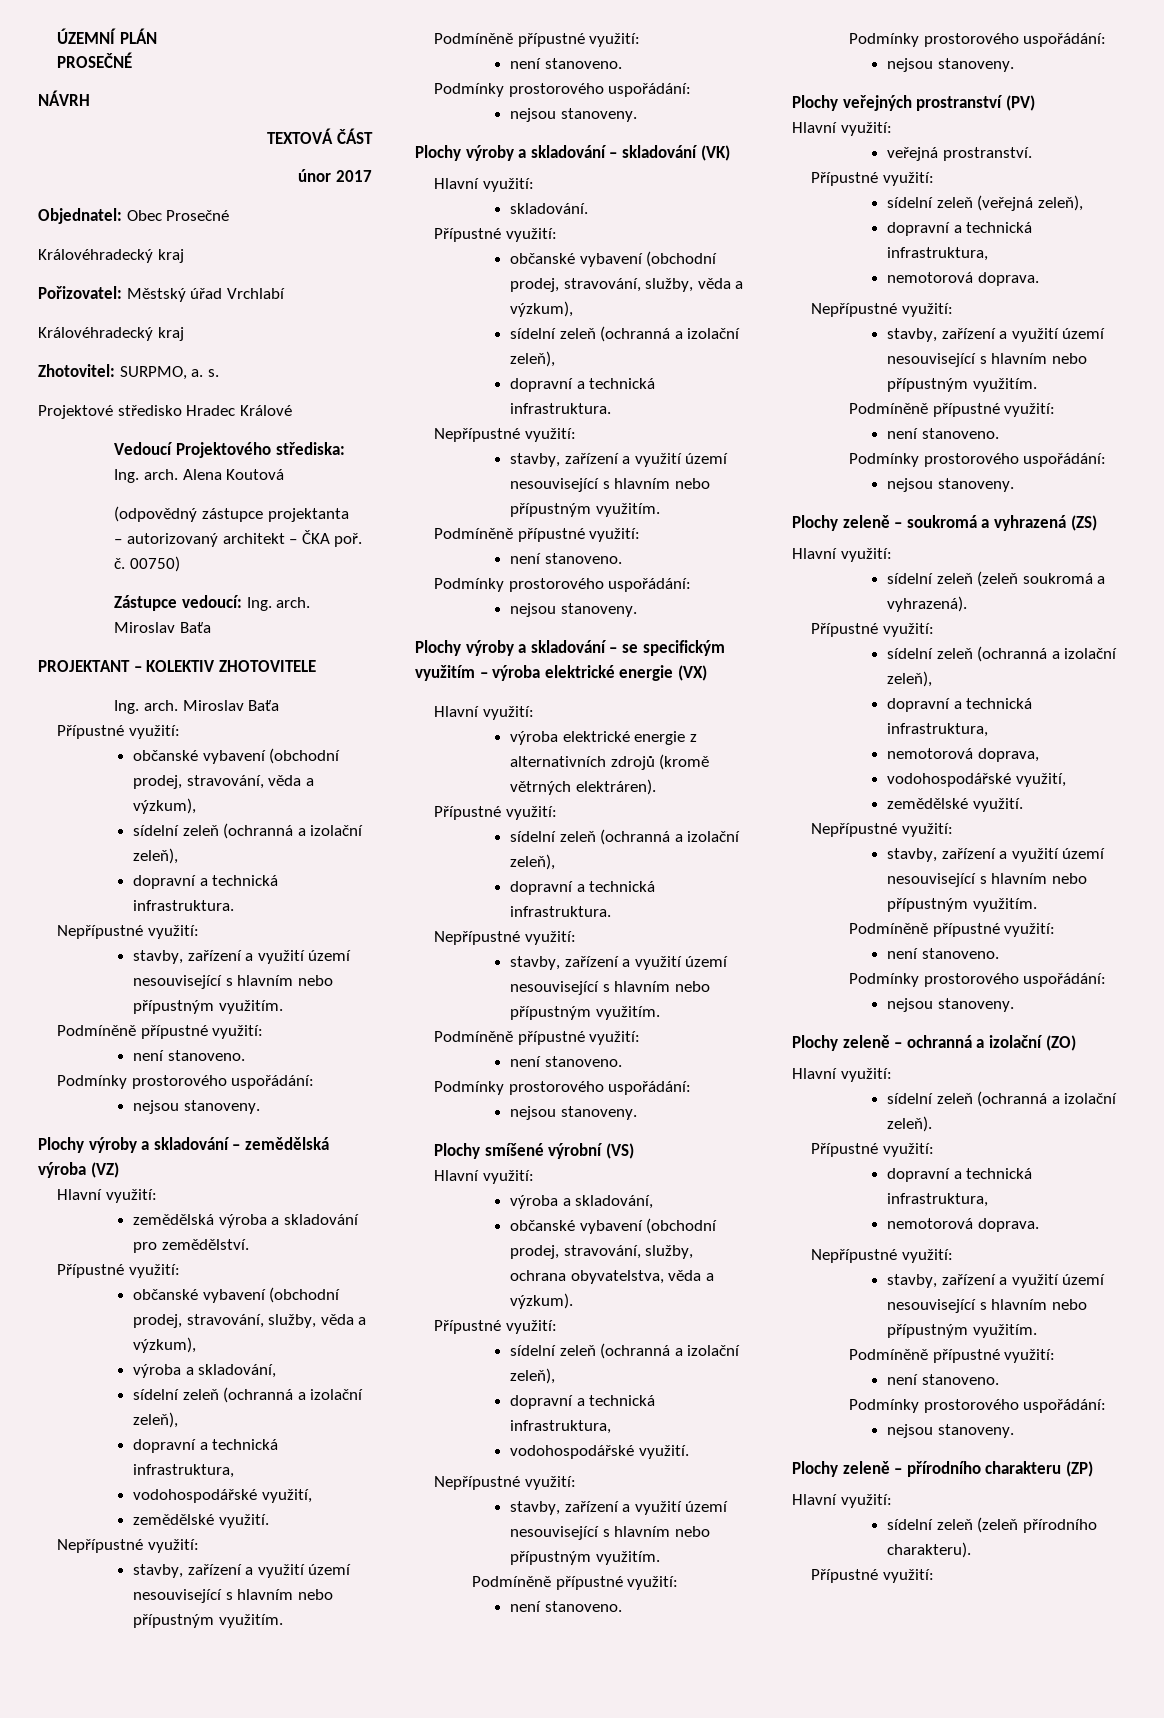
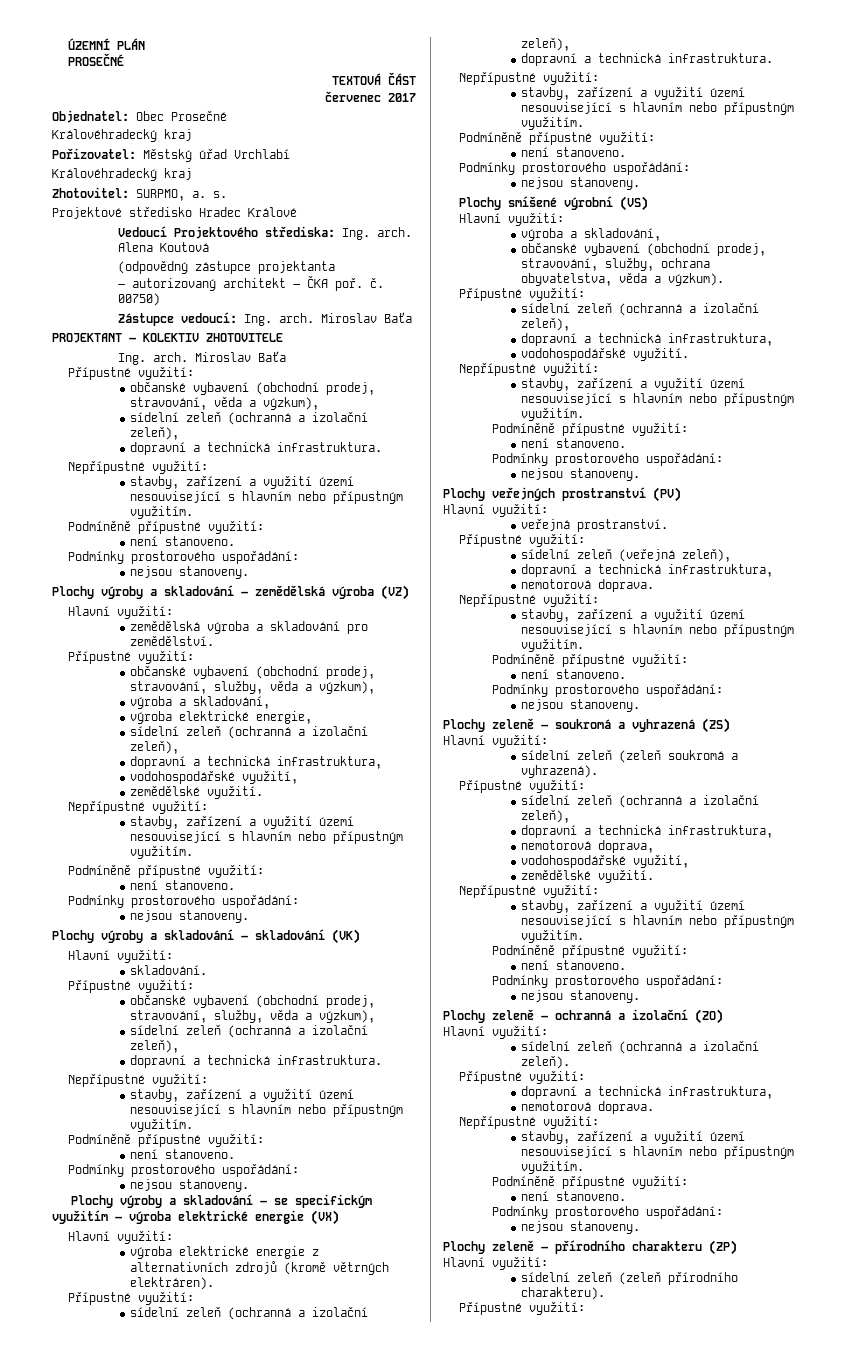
[38,90,90,106] // NÁVRH -> (125, 59) none
[298,169,332,182] únor -> [325,91,381,102] červenec
(277, 1371) none -> [130,711,313,724] // výroba elektrické energie,

